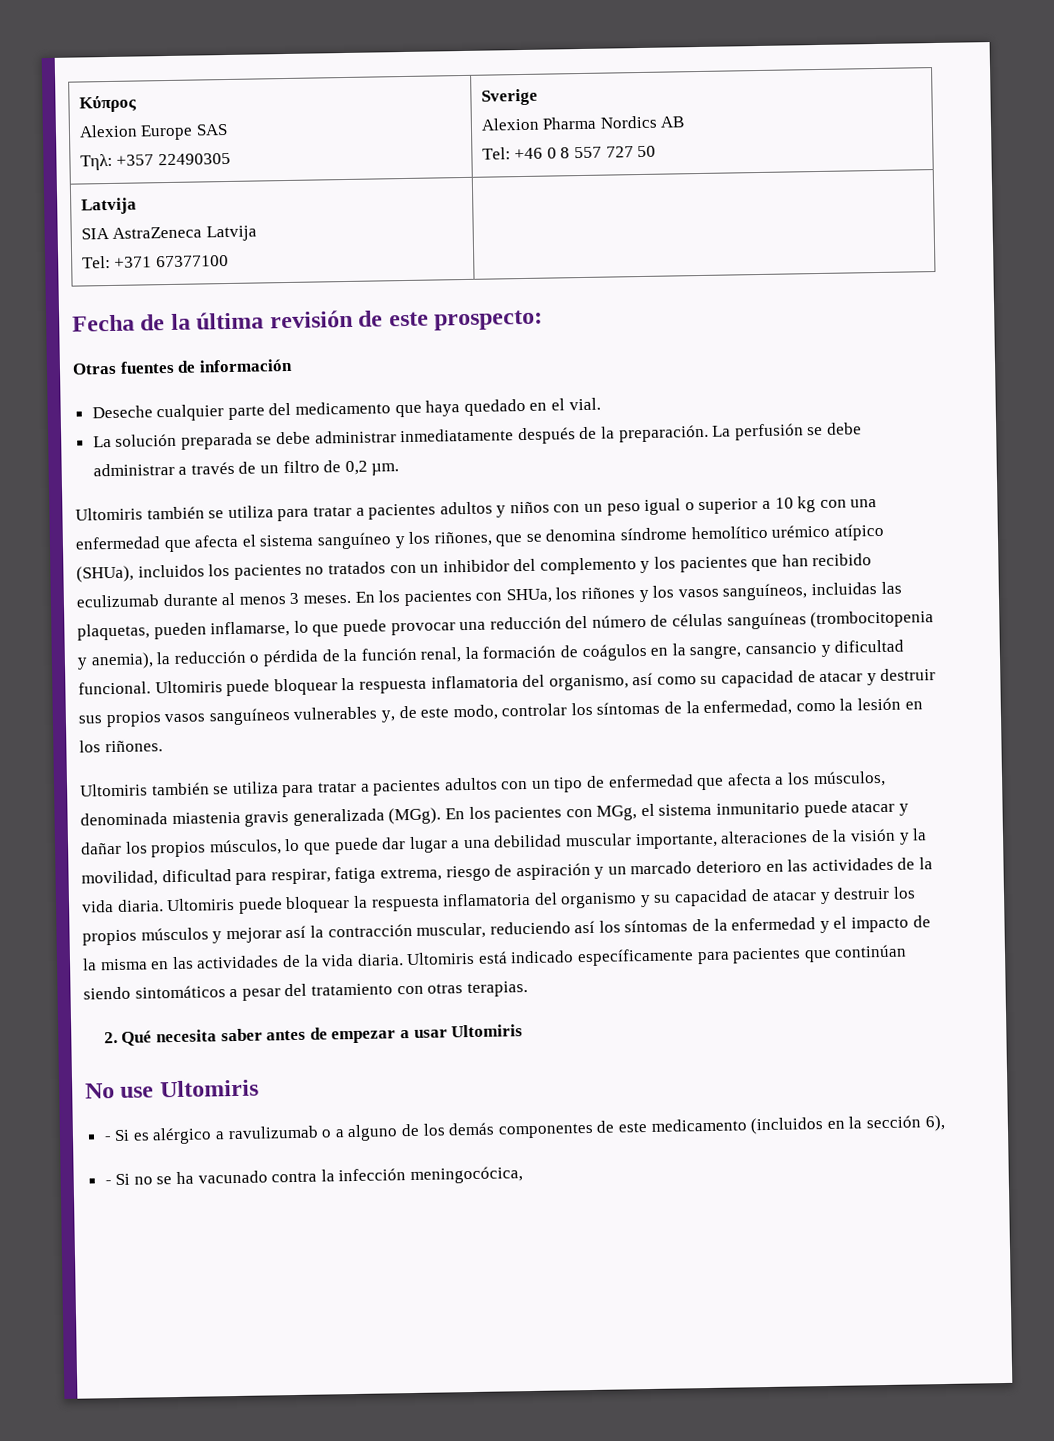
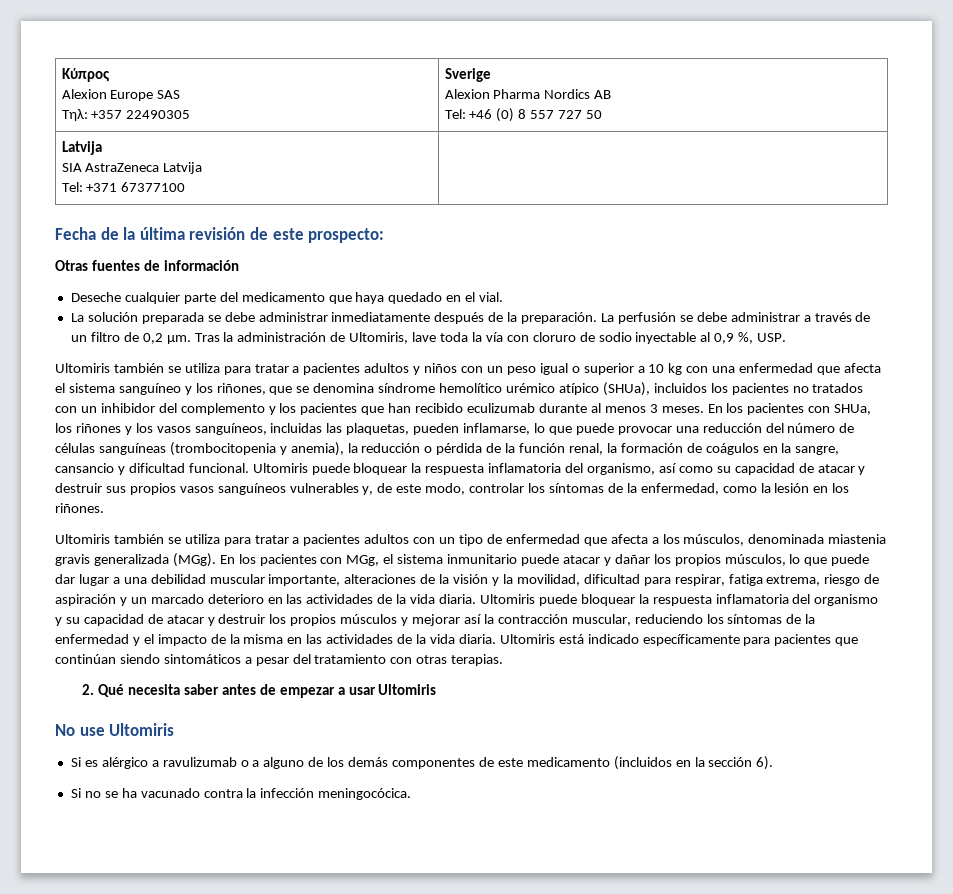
[546,147,557,159] 0 -> [496,108,515,122] (0)
(400, 469) none -> [194,332,787,344] Tras la administración de Ultomiris, lave toda la vía con cloruro de sodio inyectable al 0,9 %, USP.
[574,920,596,934] así -> (703, 619) none
[103,1136,112,1142] - -> (175, 729) none
[924,1114,946,1132] [104,1180,112,1186] 6), // - -> [756,756,774,770] 6). //
[410,1166,524,1185] meningocócica, -> [318,788,412,800] meningocócica.

